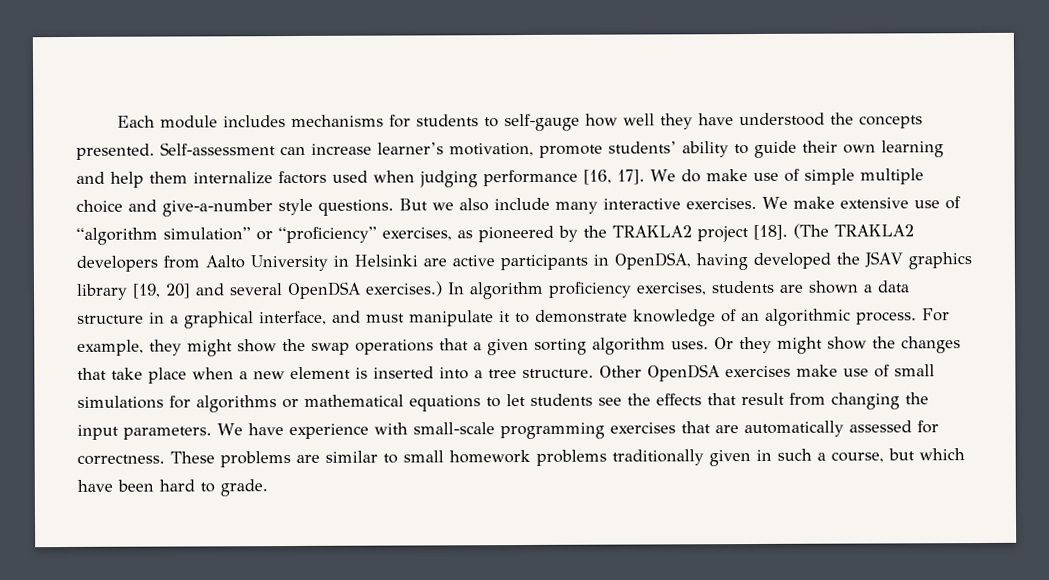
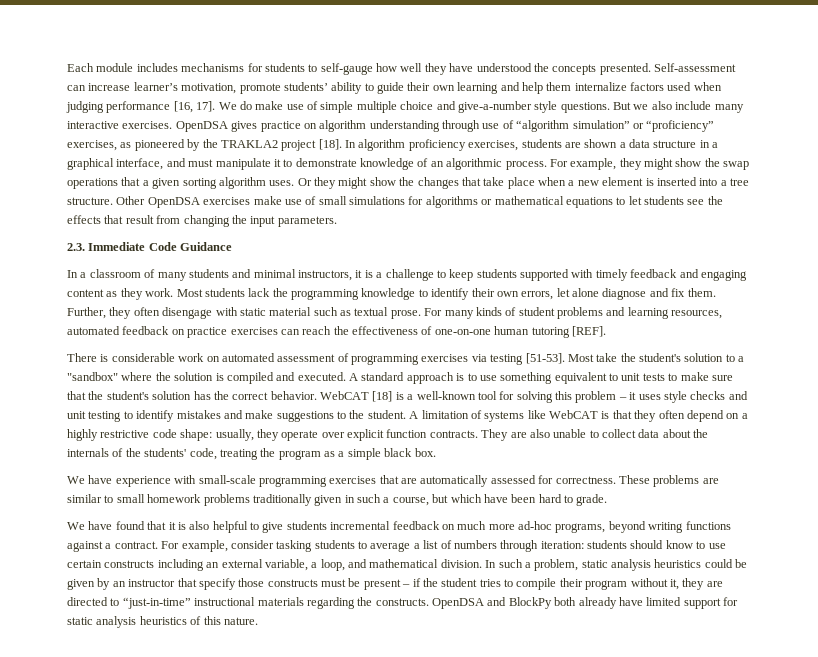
[762,196,909,209] We make extensive -> [175,120,480,132] OpenDSA gives practice on algorithm understanding through
[793,223,914,239] [76,251,972,272] [76,281,443,300] (The TRAKLA2 developers from Aalto University in Helsinki are active participants in OpenDSA, having developed the JSAV graphics library [19, 20] and several OpenDSA exercises.) -> (342, 144) none
(212, 433) none -> [67,242,233,251] [67,269,747,281] [67,288,716,300] [67,307,723,319] [67,326,606,338] [67,353,745,365] [67,372,733,384] [67,391,748,403] [67,410,748,422] [67,429,709,441] [67,448,436,460] // 2.3. Immediate Code Guidance // In a classroom of many students and minimal instructors, it is a challenge to keep students supported with timely feedback and engaging content as they work. Most students lack the programming knowledge to identify their own errors, let alone diagnose and fix them. Further, they often disengage with static material such as textual prose. For many kinds of student problems and learning resources, automated feedback on practice exercises can reach the effectiveness of one-on-one human tutoring [REF]. // There is considerable work on automated assessment of programming exercises via testing [51-53]. Most take the student's solution to a "sandbox" where the solution is compiled and executed. A standard approach is to use something equivalent to unit tests to make sure that the student's solution has the correct behavior. WebCAT [18] is a well-known tool for solving this problem – it uses style checks and unit testing to identify mistakes and make suggestions to the student. A limitation of systems like WebCAT is that they often depend on a highly restrictive code shape: usually, they operate over explicit function contracts. They are also unable to collect data about the internals of the students' code, treating the program as a simple black box. //
(268, 488) none -> [67,521,731,533] [67,540,726,552] [67,559,748,571] [67,578,723,590] [67,597,738,609] [67,616,258,628] // We have found that it is also helpful to give students incremental feedback on much more ad-hoc programs, beyond writing functions against a contract. For example, consider tasking students to average a list of numbers through iteration: students should know to use certain constructs including an external variable, a loop, and mathematical division. In such a problem, static analysis heuristics could be given by an instructor that specify those constructs must be present – if the student tries to compile their program without it, they are directed to “just-in-time” instructional materials regarding the constructs. OpenDSA and BlockPy both already have limited support for static analysis heuristics of this nature.

